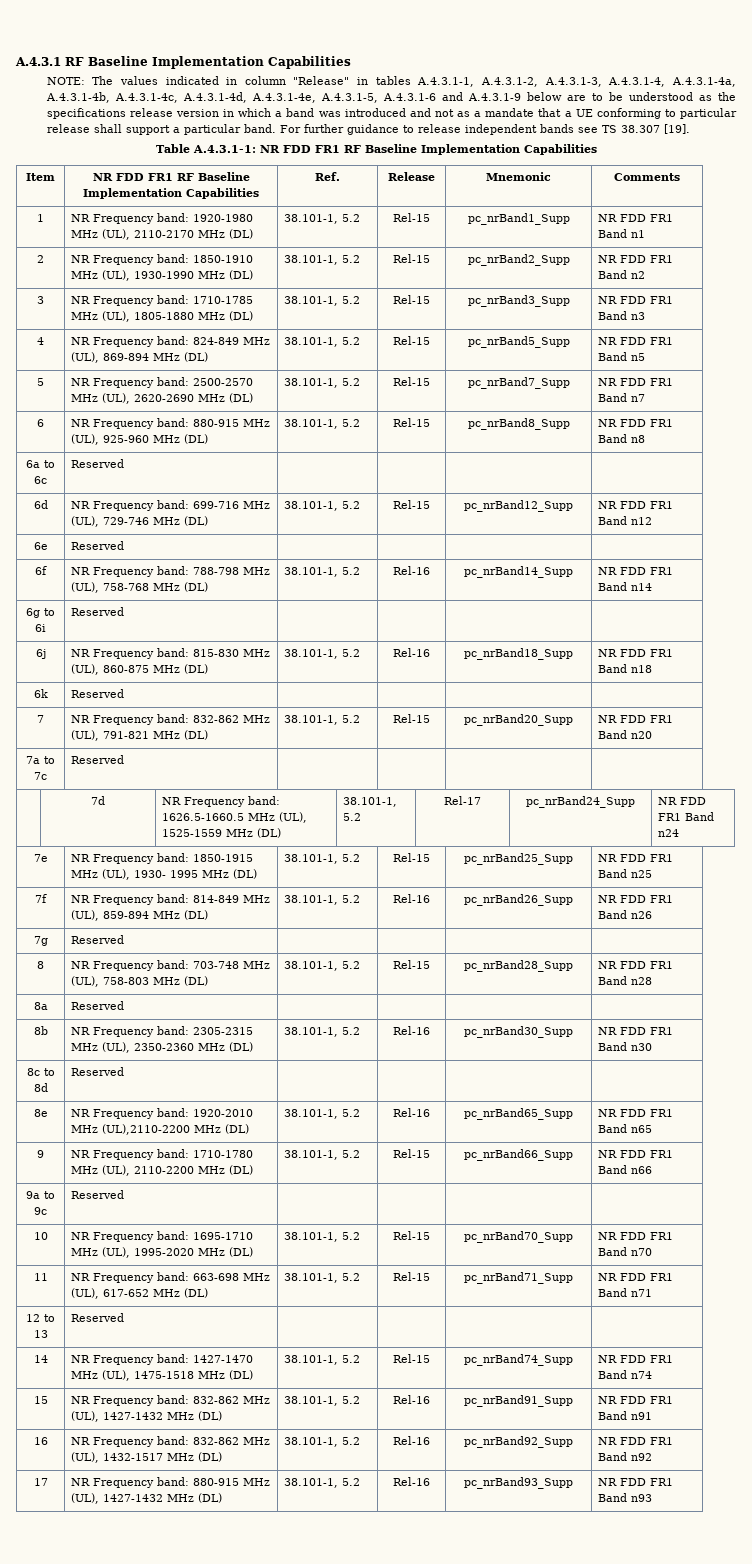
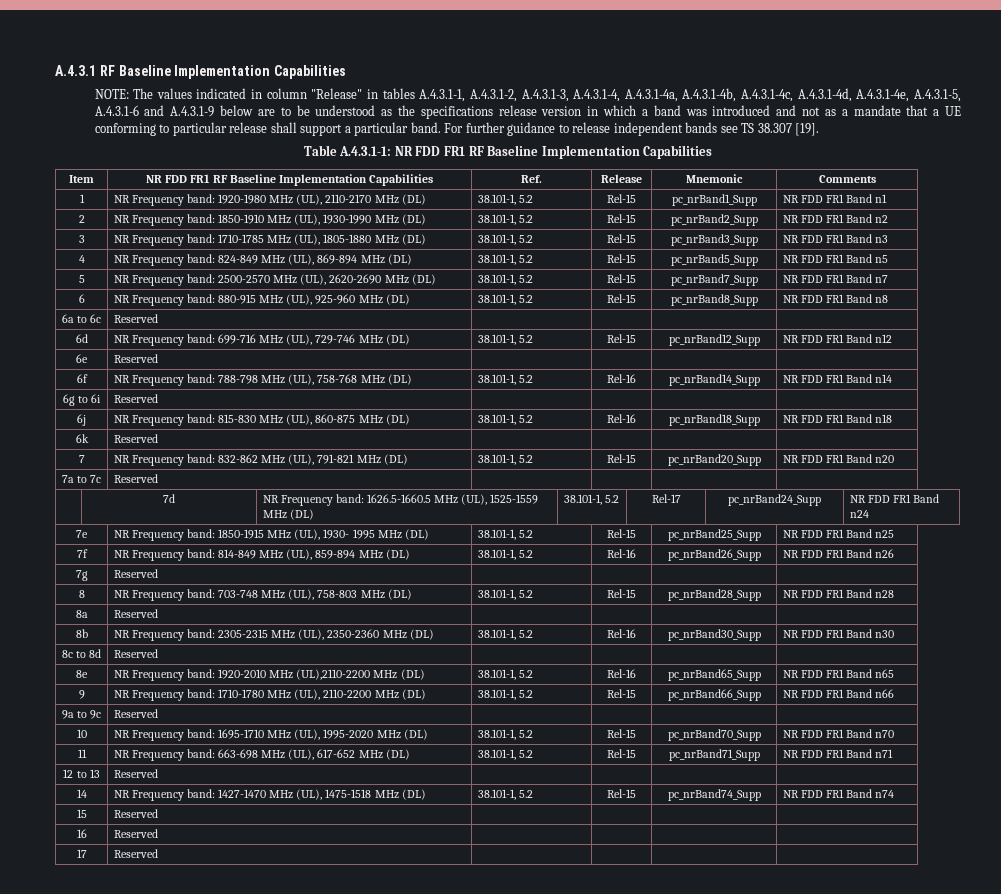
[71,1395,271,1406] [71,1411,223,1422] [284,1396,361,1406] [393,1395,430,1404] [464,1395,573,1407] [598,1396,674,1404] [598,1411,653,1420] [33,1437,48,1445] [71,1436,271,1447] [71,1452,223,1463] [284,1437,361,1447] [393,1436,430,1445] [464,1436,573,1448] [598,1437,674,1445] [598,1452,653,1461] [33,1478,48,1486] [71,1477,271,1488] [71,1493,223,1504] [284,1478,361,1488] [393,1477,430,1486] [464,1477,573,1489] [598,1478,674,1486] [598,1493,653,1502] NR Frequency band: 832-862 MHz (UL), 1427-1432 MHz (DL) | 38.101-1, 5.2 | Rel-16 | pc_nrBand91_Supp | NR FDD FR1 Band n91 // 16 | NR Frequency band: 832-862 MHz (UL), 1432-1517 MHz (DL) | 38.101-1, 5.2 | Rel-16 | pc_nrBand92_Supp | NR FDD FR1 Band n92 // 17 | NR Frequency band: 880-915 MHz (UL), 1427-1432 MHz (DL) | 38.101-1, 5.2 | Rel-16 | pc_nrBand93_Supp | NR FDD FR1 Band n93 -> [113,809,158,818] [76,829,87,838] [113,829,158,838] [76,849,87,858] [113,849,158,858] Reserved | | | | // 16 | Reserved | | | | // 17 | Reserved | | | |

